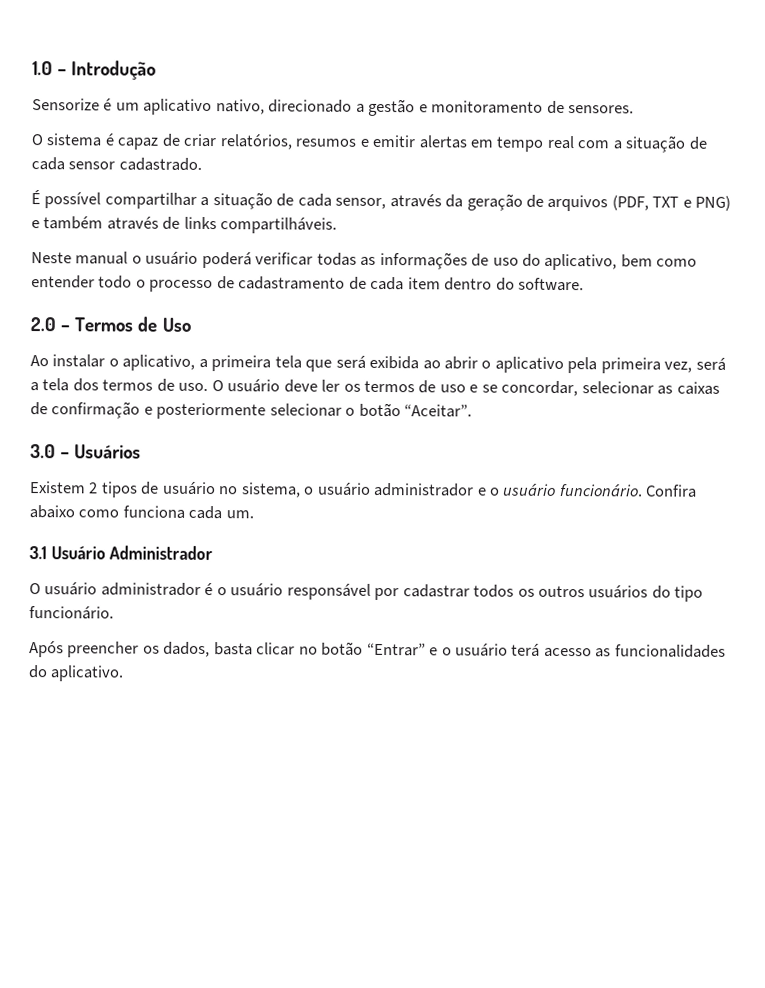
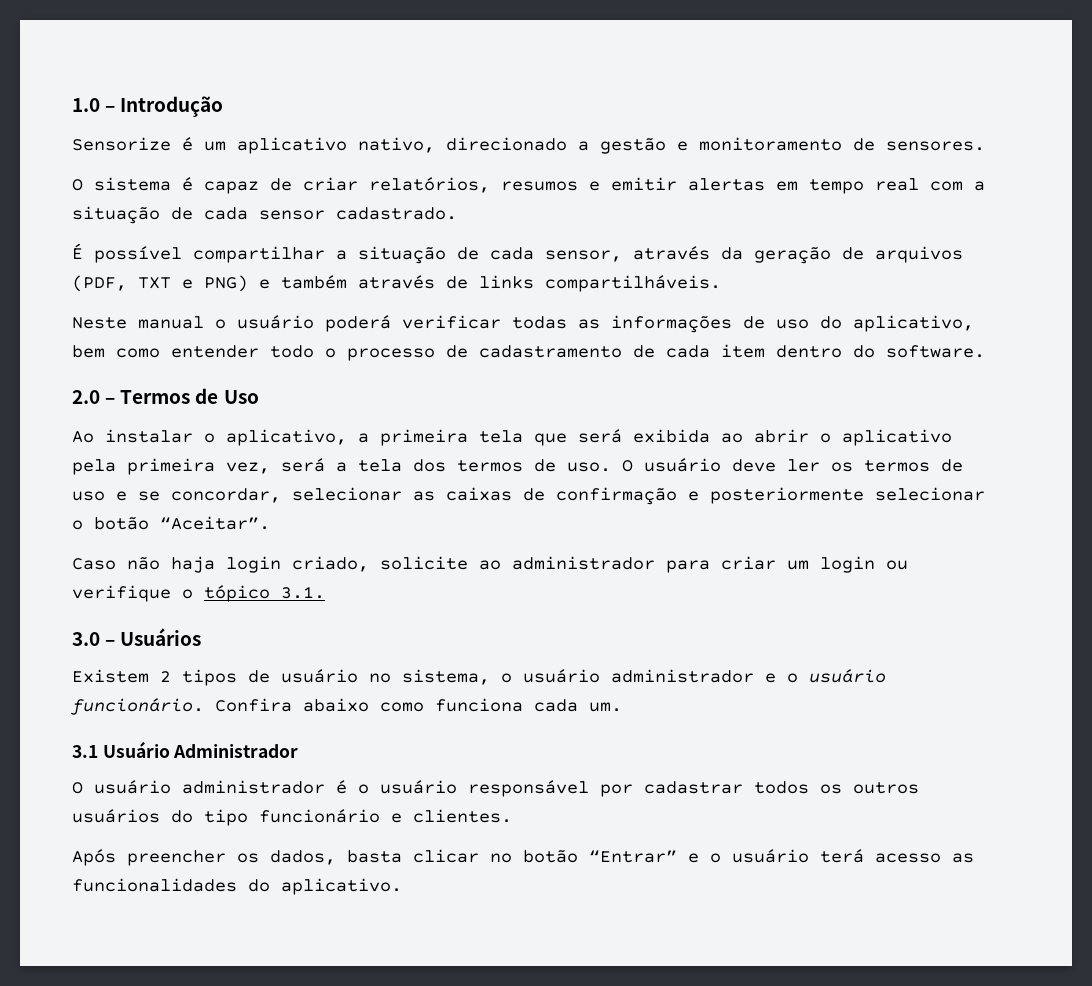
(473, 411) none -> [72,556,908,573] [72,585,325,602] // Caso não haja login criado, solicite ao administrador para criar um login ou verifique o tópico 3.1.
[29,606,114,620] funcionário. -> [259,809,512,823] funcionário e clientes.

